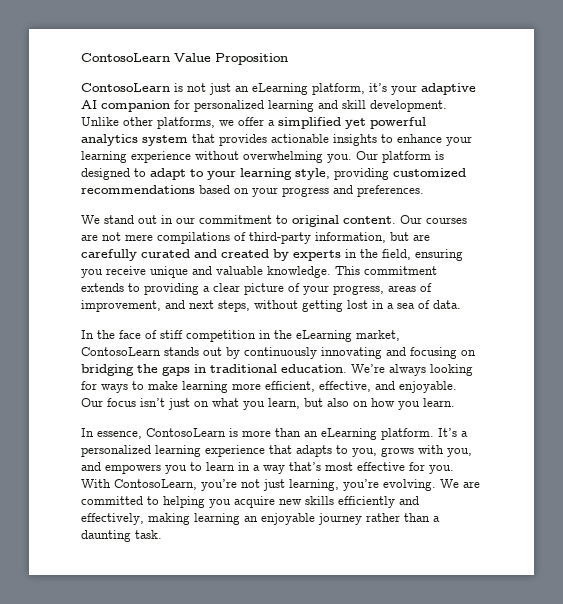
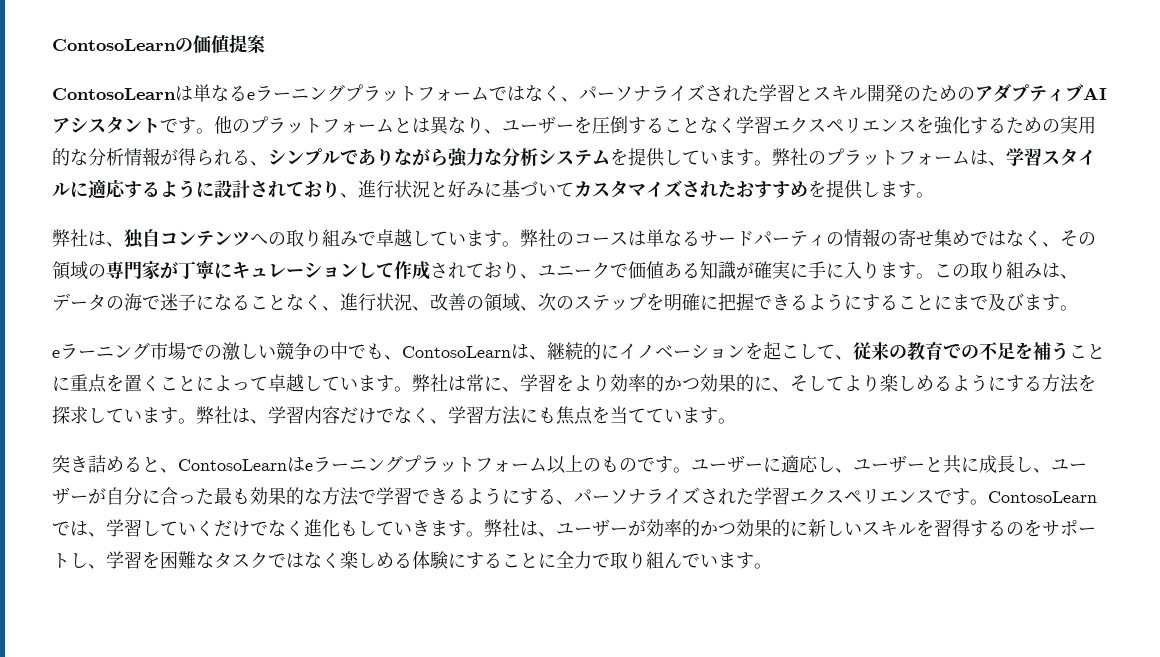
[81,53,288,65] [81,83,476,95] [81,100,447,112] [81,117,426,129] [81,134,472,146] [81,151,444,163] [81,168,466,180] [81,185,424,197] [81,215,467,227] [81,232,430,244] [81,249,463,261] [81,266,437,278] [81,283,432,295] [81,300,461,312] [81,330,400,342] [81,347,476,359] [81,364,473,376] [81,381,457,393] [81,398,455,410] [81,428,468,440] [81,445,472,457] [81,462,454,474] [81,479,480,491] [81,496,419,508] [81,513,440,525] [81,530,162,542] ContosoLearn Value Proposition // ContosoLearn is not just an eLearning platform, it’s your adaptive AI companion for personalized learning and skill development. Unlike other platforms, we offer a simplified yet powerful analytics system that provides actionable insights to enhance your learning experience without overwhelming you. Our platform is designed to adapt to your learning style, providing customized recommendations based on your progress and preferences. // We stand out in our commitment to original content. Our courses are not mere compilations of third-party information, but are carefully curated and created by experts in the field, ensuring you receive unique and valuable knowledge. This commitment extends to providing a clear picture of your progress, areas of improvement, and next steps, without getting lost in a sea of data. // In the face of stiff competition in the eLearning market, ContosoLearn stands out by continuously innovating and focusing on bridging the gaps in traditional education. We’re always looking for ways to make learning more efficient, effective, and enjoyable. Our focus isn’t just on what you learn, but also on how you learn. // In essence, ContosoLearn is more than an eLearning platform. It’s a personalized learning experience that adapts to you, grows with you, and empowers you to learn in a way that’s most effective for you. With ContosoLearn, you’re not just learning, you’re evolving. We are committed to helping you acquire new skills efficiently and effectively, making learning an enjoyable journey rather than a daunting task. -> [52,34,265,53] [52,84,1107,102] [52,116,1096,135] [52,147,1096,168] [52,179,934,199] [52,228,1096,249] [52,260,1078,280] [52,293,1078,312] [52,342,1105,361] [52,374,1096,393] [52,406,736,425] [52,455,1087,474] [52,487,1097,506] [52,519,1096,537] [52,551,772,569] ContosoLearnの価値提案 // ContosoLearnは単なるeラーニングプラットフォームではなく、パーソナライズされた学習とスキル開発のためのアダプティブAIアシスタントです。他のプラットフォームとは異なり、ユーザーを圧倒することなく学習エクスペリエンスを強化するための実用的な分析情報が得られる、シンプルでありながら強力な分析システムを提供しています。弊社のプラットフォームは、学習スタイルに適応するように設計されており、進行状況と好みに基づいてカスタマイズされたおすすめを提供します。 // 弊社は、独自コンテンツへの取り組みで卓越しています。弊社のコースは単なるサードパーティの情報の寄せ集めではなく、その領域の専門家が丁寧にキュレーションして作成されており、ユニークで価値ある知識が確実に手に入ります。この取り組みは、データの海で迷子になることなく、進行状況、改善の領域、次のステップを明確に把握できるようにすることにまで及びます。 // eラーニング市場での激しい競争の中でも、ContosoLearnは、継続的にイノベーションを起こして、従来の教育での不足を補うことに重点を置くことによって卓越しています。弊社は常に、学習をより効率的かつ効果的に、そしてより楽しめるようにする方法を探求しています。弊社は、学習内容だけでなく、学習方法にも焦点を当てています。 // 突き詰めると、ContosoLearnはeラーニングプラットフォーム以上のものです。ユーザーに適応し、ユーザーと共に成長し、ユーザーが自分に合った最も効果的な方法で学習できるようにする、パーソナライズされた学習エクスペリエンスです。ContosoLearnでは、学習していくだけでなく進化もしていきます。弊社は、ユーザーが効率的かつ効果的に新しいスキルを習得するのをサポートし、学習を困難なタスクではなく楽しめる体験にすることに全力で取り組んでいます。

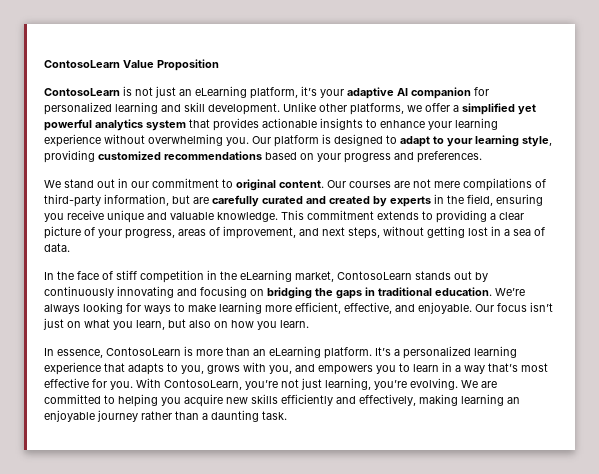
[52,34,265,53] [52,84,1107,102] [52,116,1096,135] [52,147,1096,168] [52,179,934,199] [52,228,1096,249] [52,260,1078,280] [52,293,1078,312] [52,342,1105,361] [52,374,1096,393] [52,406,736,425] [52,455,1087,474] [52,487,1097,506] [52,519,1096,537] [52,551,772,569] ContosoLearnの価値提案 // ContosoLearnは単なるeラーニングプラットフォームではなく、パーソナライズされた学習とスキル開発のためのアダプティブAIアシスタントです。他のプラットフォームとは異なり、ユーザーを圧倒することなく学習エクスペリエンスを強化するための実用的な分析情報が得られる、シンプルでありながら強力な分析システムを提供しています。弊社のプラットフォームは、学習スタイルに適応するように設計されており、進行状況と好みに基づいてカスタマイズされたおすすめを提供します。 // 弊社は、独自コンテンツへの取り組みで卓越しています。弊社のコースは単なるサードパーティの情報の寄せ集めではなく、その領域の専門家が丁寧にキュレーションして作成されており、ユニークで価値ある知識が確実に手に入ります。この取り組みは、データの海で迷子になることなく、進行状況、改善の領域、次のステップを明確に把握できるようにすることにまで及びます。 // eラーニング市場での激しい競争の中でも、ContosoLearnは、継続的にイノベーションを起こして、従来の教育での不足を補うことに重点を置くことによって卓越しています。弊社は常に、学習をより効率的かつ効果的に、そしてより楽しめるようにする方法を探求しています。弊社は、学習内容だけでなく、学習方法にも焦点を当てています。 // 突き詰めると、ContosoLearnはeラーニングプラットフォーム以上のものです。ユーザーに適応し、ユーザーと共に成長し、ユーザーが自分に合った最も効果的な方法で学習できるようにする、パーソナライズされた学習エクスペリエンスです。ContosoLearnでは、学習していくだけでなく進化もしていきます。弊社は、ユーザーが効率的かつ効果的に新しいスキルを習得するのをサポートし、学習を困難なタスクではなく楽しめる体験にすることに全力で取り組んでいます。 -> [44,59,219,71] [44,86,489,99] [44,102,536,115] [44,118,498,131] [44,134,552,147] [44,150,482,163] [44,178,546,191] [44,194,543,207] [44,210,524,223] [44,226,545,239] [44,243,70,252] [44,270,488,283] [44,286,525,299] [44,302,553,314] [43,318,309,330] [44,346,517,359] [44,362,548,375] [44,378,497,390] [44,394,520,407] [44,410,287,422] ContosoLearn Value Proposition // ContosoLearn is not just an eLearning platform, it’s your adaptive AI companion for personalized learning and skill development. Unlike other platforms, we offer a simplified yet powerful analytics system that provides actionable insights to enhance your learning experience without overwhelming you. Our platform is designed to adapt to your learning style, providing customized recommendations based on your progress and preferences. // We stand out in our commitment to original content. Our courses are not mere compilations of third-party information, but are carefully curated and created by experts in the field, ensuring you receive unique and valuable knowledge. This commitment extends to providing a clear picture of your progress, areas of improvement, and next steps, without getting lost in a sea of data. // In the face of stiff competition in the eLearning market, ContosoLearn stands out by continuously innovating and focusing on bridging the gaps in traditional education. We’re always looking for ways to make learning more efficient, effective, and enjoyable. Our focus isn’t just on what you learn, but also on how you learn. // In essence, ContosoLearn is more than an eLearning platform. It’s a personalized learning experience that adapts to you, grows with you, and empowers you to learn in a way that’s most effective for you. With ContosoLearn, you’re not just learning, you’re evolving. We are committed to helping you acquire new skills efficiently and effectively, making learning an enjoyable journey rather than a daunting task.

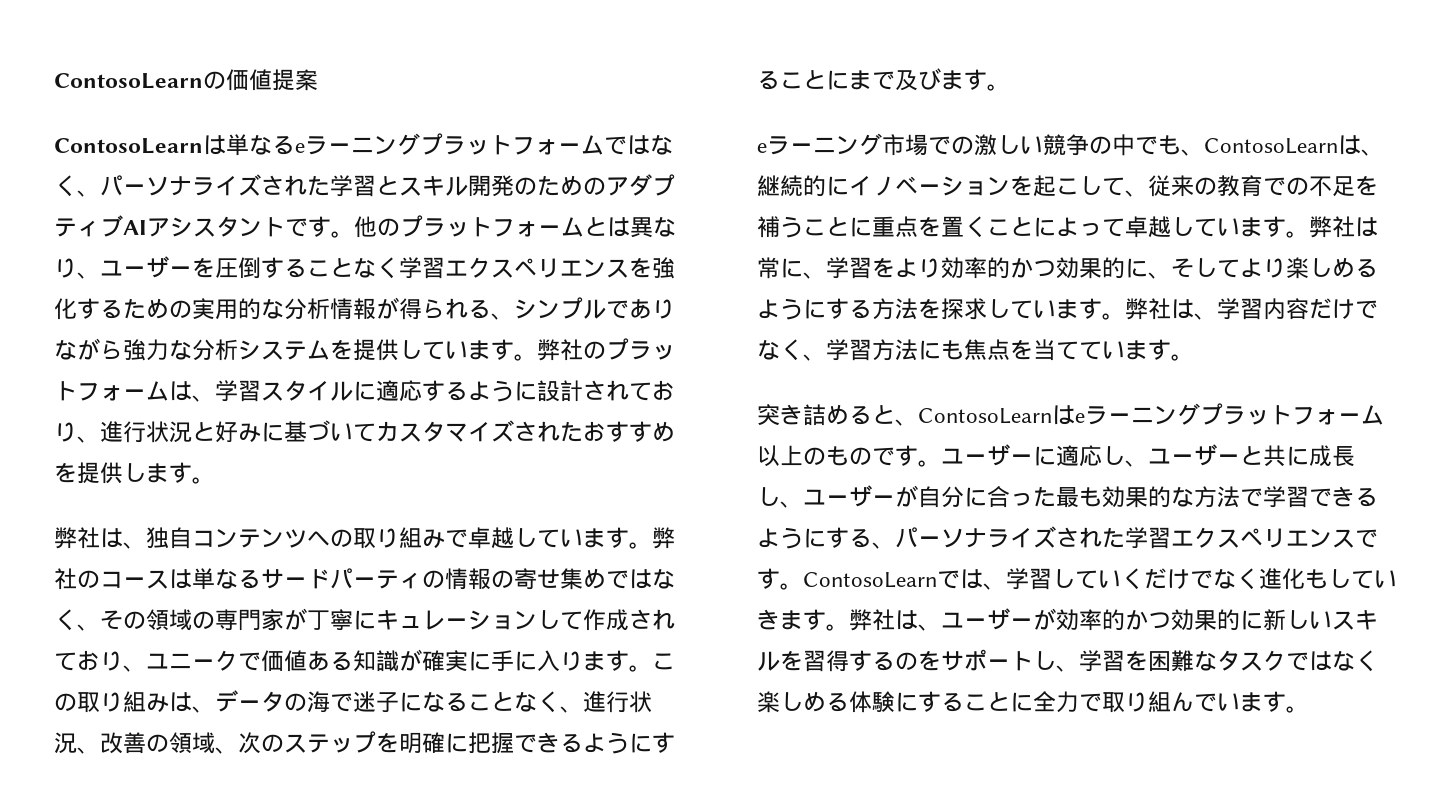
[44,59,219,71] [44,86,489,99] [44,102,536,115] [44,118,498,131] [44,134,552,147] [44,150,482,163] [44,178,546,191] [44,194,543,207] [44,210,524,223] [44,226,545,239] [44,243,70,252] [44,270,488,283] [44,286,525,299] [44,302,553,314] [43,318,309,330] [44,346,517,359] [44,362,548,375] [44,378,497,390] [44,394,520,407] [44,410,287,422] ContosoLearn Value Proposition // ContosoLearn is not just an eLearning platform, it’s your adaptive AI companion for personalized learning and skill development. Unlike other platforms, we offer a simplified yet powerful analytics system that provides actionable insights to enhance your learning experience without overwhelming you. Our platform is designed to adapt to your learning style, providing customized recommendations based on your progress and preferences. // We stand out in our commitment to original content. Our courses are not mere compilations of third-party information, but are carefully curated and created by experts in the field, ensuring you receive unique and valuable knowledge. This commitment extends to providing a clear picture of your progress, areas of improvement, and next steps, without getting lost in a sea of data. // In the face of stiff competition in the eLearning market, ContosoLearn stands out by continuously innovating and focusing on bridging the gaps in traditional education. We’re always looking for ways to make learning more efficient, effective, and enjoyable. Our focus isn’t just on what you learn, but also on how you learn. // In essence, ContosoLearn is more than an eLearning platform. It’s a personalized learning experience that adapts to you, grows with you, and empowers you to learn in a way that’s most effective for you. With ContosoLearn, you’re not just learning, you’re evolving. We are committed to helping you acquire new skills efficiently and effectively, making learning an enjoyable journey rather than a daunting task. -> [54,69,318,91] [54,133,673,156] [54,174,675,197] [54,215,676,238] [54,256,675,279] [54,297,675,320] [54,338,675,361] [54,380,675,402] [54,420,675,443] [54,462,215,484] [54,527,675,549] [54,568,675,590] [54,608,675,631] [54,649,675,672] [54,690,652,713] [54,731,675,754] [757,68,1010,91] [757,133,1384,156] [757,175,1378,197] [757,216,1378,238] [757,257,1378,279] [757,298,1378,320] [757,339,1194,361] [757,403,1384,426] [757,444,1355,467] [757,485,1378,508] [757,526,1378,549] [757,568,1397,590] [757,608,1378,631] [757,649,1378,672] [757,691,1309,713] ContosoLearnの価値提案 // ContosoLearnは単なるeラーニングプラットフォームではなく、パーソナライズされた学習とスキル開発のためのアダプティブAIアシスタントです。他のプラットフォームとは異なり、ユーザーを圧倒することなく学習エクスペリエンスを強化するための実用的な分析情報が得られる、シンプルでありながら強力な分析システムを提供しています。弊社のプラットフォームは、学習スタイルに適応するように設計されており、進行状況と好みに基づいてカスタマイズされたおすすめを提供します。 // 弊社は、独自コンテンツへの取り組みで卓越しています。弊社のコースは単なるサードパーティの情報の寄せ集めではなく、その領域の専門家が丁寧にキュレーションして作成されており、ユニークで価値ある知識が確実に手に入ります。この取り組みは、データの海で迷子になることなく、進行状況、改善の領域、次のステップを明確に把握できるようにすることにまで及びます。 // eラーニング市場での激しい競争の中でも、ContosoLearnは、継続的にイノベーションを起こして、従来の教育での不足を補うことに重点を置くことによって卓越しています。弊社は常に、学習をより効率的かつ効果的に、そしてより楽しめるようにする方法を探求しています。弊社は、学習内容だけでなく、学習方法にも焦点を当てています。 // 突き詰めると、ContosoLearnはeラーニングプラットフォーム以上のものです。ユーザーに適応し、ユーザーと共に成長し、ユーザーが自分に合った最も効果的な方法で学習できるようにする、パーソナライズされた学習エクスペリエンスです。ContosoLearnでは、学習していくだけでなく進化もしていきます。弊社は、ユーザーが効率的かつ効果的に新しいスキルを習得するのをサポートし、学習を困難なタスクではなく楽しめる体験にすることに全力で取り組んでいます。

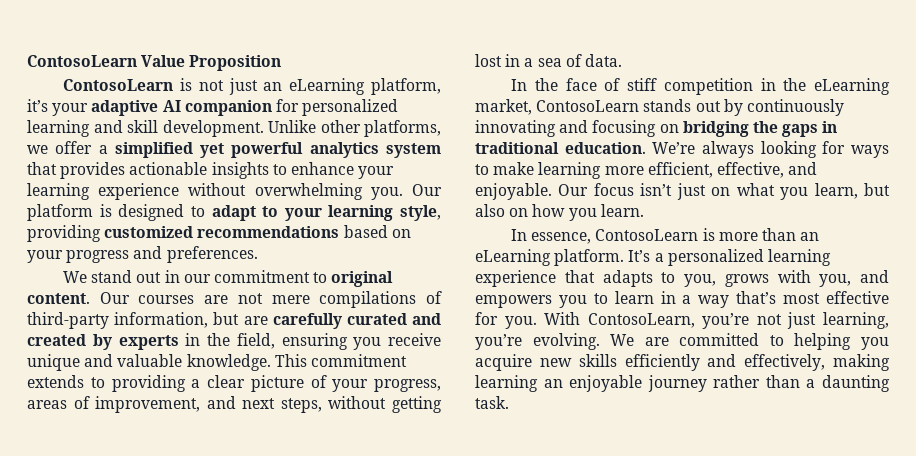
[54,69,318,91] [54,133,673,156] [54,174,675,197] [54,215,676,238] [54,256,675,279] [54,297,675,320] [54,338,675,361] [54,380,675,402] [54,420,675,443] [54,462,215,484] [54,527,675,549] [54,568,675,590] [54,608,675,631] [54,649,675,672] [54,690,652,713] [54,731,675,754] [757,68,1010,91] [757,133,1384,156] [757,175,1378,197] [757,216,1378,238] [757,257,1378,279] [757,298,1378,320] [757,339,1194,361] [757,403,1384,426] [757,444,1355,467] [757,485,1378,508] [757,526,1378,549] [757,568,1397,590] [757,608,1378,631] [757,649,1378,672] [757,691,1309,713] ContosoLearnの価値提案 // ContosoLearnは単なるeラーニングプラットフォームではなく、パーソナライズされた学習とスキル開発のためのアダプティブAIアシスタントです。他のプラットフォームとは異なり、ユーザーを圧倒することなく学習エクスペリエンスを強化するための実用的な分析情報が得られる、シンプルでありながら強力な分析システムを提供しています。弊社のプラットフォームは、学習スタイルに適応するように設計されており、進行状況と好みに基づいてカスタマイズされたおすすめを提供します。 // 弊社は、独自コンテンツへの取り組みで卓越しています。弊社のコースは単なるサードパーティの情報の寄せ集めではなく、その領域の専門家が丁寧にキュレーションして作成されており、ユニークで価値ある知識が確実に手に入ります。この取り組みは、データの海で迷子になることなく、進行状況、改善の領域、次のステップを明確に把握できるようにすることにまで及びます。 // eラーニング市場での激しい競争の中でも、ContosoLearnは、継続的にイノベーションを起こして、従来の教育での不足を補うことに重点を置くことによって卓越しています。弊社は常に、学習をより効率的かつ効果的に、そしてより楽しめるようにする方法を探求しています。弊社は、学習内容だけでなく、学習方法にも焦点を当てています。 // 突き詰めると、ContosoLearnはeラーニングプラットフォーム以上のものです。ユーザーに適応し、ユーザーと共に成長し、ユーザーが自分に合った最も効果的な方法で学習できるようにする、パーソナライズされた学習エクスペリエンスです。ContosoLearnでは、学習していくだけでなく進化もしていきます。弊社は、ユーザーが効率的かつ効果的に新しいスキルを習得するのをサポートし、学習を困難なタスクではなく楽しめる体験にすることに全力で取り組んでいます。 -> [27,55,282,71] [62,78,441,95] [27,99,399,116] [27,120,441,137] [27,141,441,158] [27,162,395,179] [27,183,442,200] [27,204,441,221] [27,225,411,242] [27,246,258,263] [62,270,394,287] [27,291,442,308] [27,312,441,329] [27,333,441,350] [27,354,407,371] [27,375,441,392] [27,396,442,413] [475,54,622,67] [510,78,890,95] [475,99,844,116] [475,120,838,137] [475,141,889,158] [475,162,818,179] [475,183,890,200] [475,204,644,221] [510,228,820,244] [475,249,831,266] [475,270,889,287] [475,291,889,308] [475,312,889,329] [475,333,889,350] [475,354,890,371] [475,375,890,392] [475,396,509,409] ContosoLearn Value Proposition // ContosoLearn is not just an eLearning platform, it’s your adaptive AI companion for personalized learning and skill development. Unlike other platforms, we offer a simplified yet powerful analytics system that provides actionable insights to enhance your learning experience without overwhelming you. Our platform is designed to adapt to your learning style, providing customized recommendations based on your progress and preferences. // We stand out in our commitment to original content. Our courses are not mere compilations of third-party information, but are carefully curated and created by experts in the field, ensuring you receive unique and valuable knowledge. This commitment extends to providing a clear picture of your progress, areas of improvement, and next steps, without getting lost in a sea of data. // In the face of stiff competition in the eLearning market, ContosoLearn stands out by continuously innovating and focusing on bridging the gaps in traditional education. We’re always looking for ways to make learning more efficient, effective, and enjoyable. Our focus isn’t just on what you learn, but also on how you learn. // In essence, ContosoLearn is more than an eLearning platform. It’s a personalized learning experience that adapts to you, grows with you, and empowers you to learn in a way that’s most effective for you. With ContosoLearn, you’re not just learning, you’re evolving. We are committed to helping you acquire new skills efficiently and effectively, making learning an enjoyable journey rather than a daunting task.

